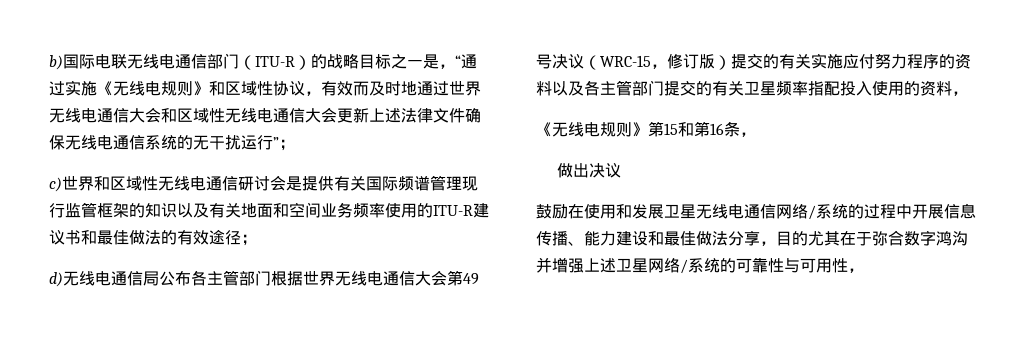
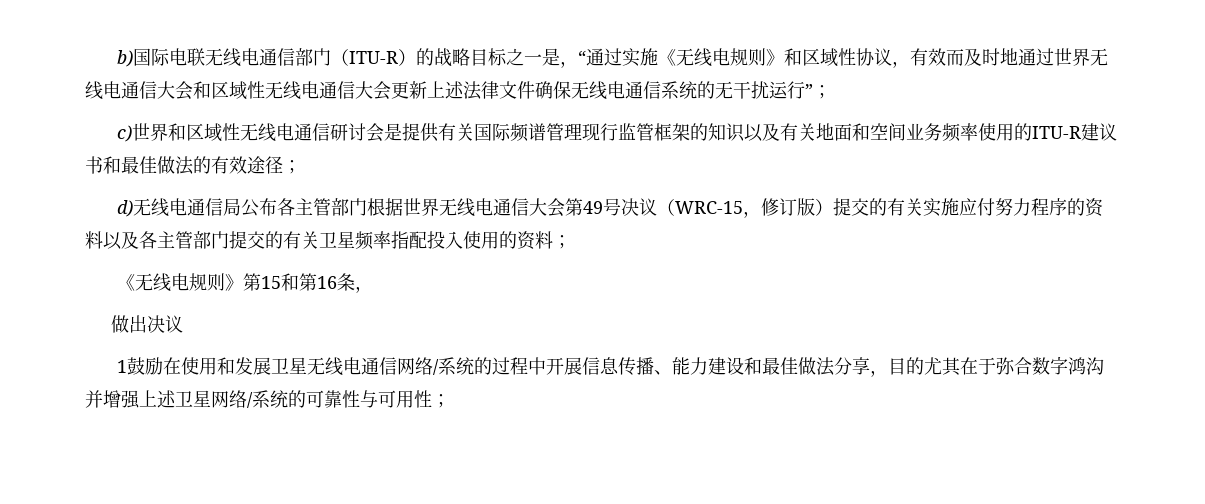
[952,91,968,96] ， -> [553,235,571,249] ；
(621, 170) none -> [117,360,128,373] 1
[848,268,864,273] ， -> [432,394,450,408] ；

